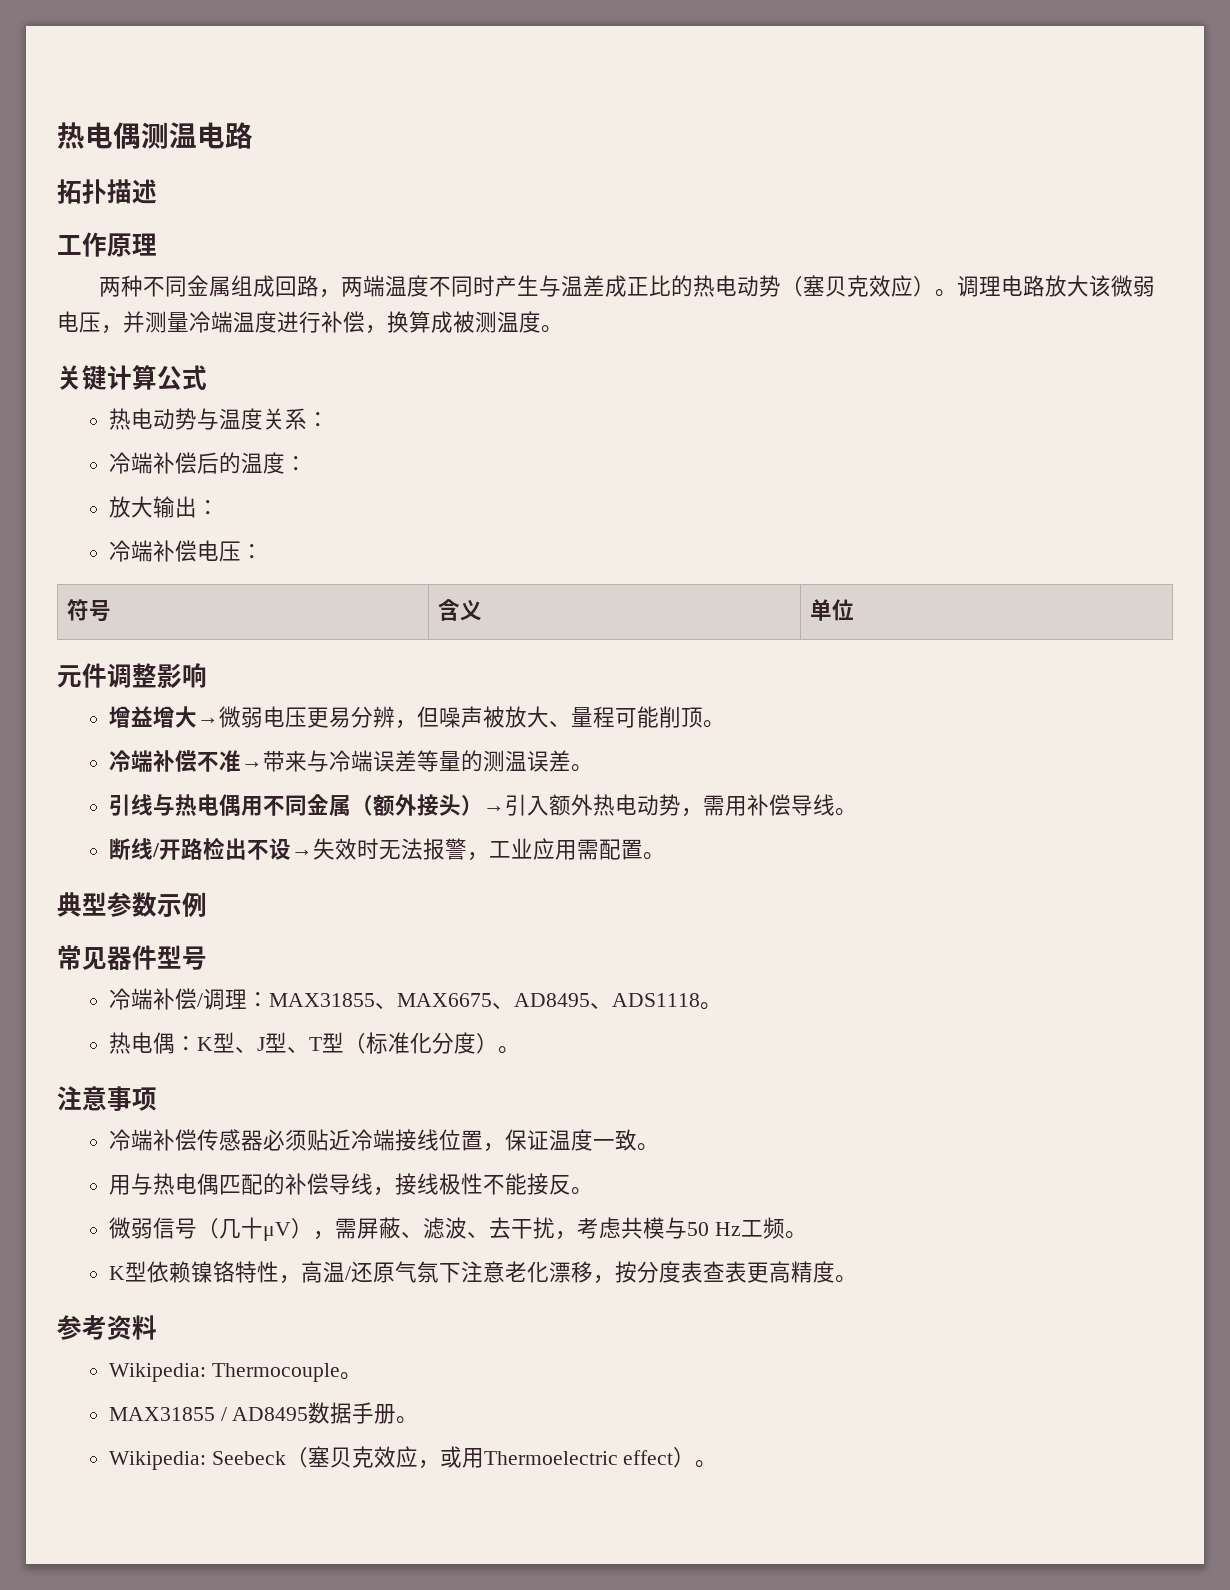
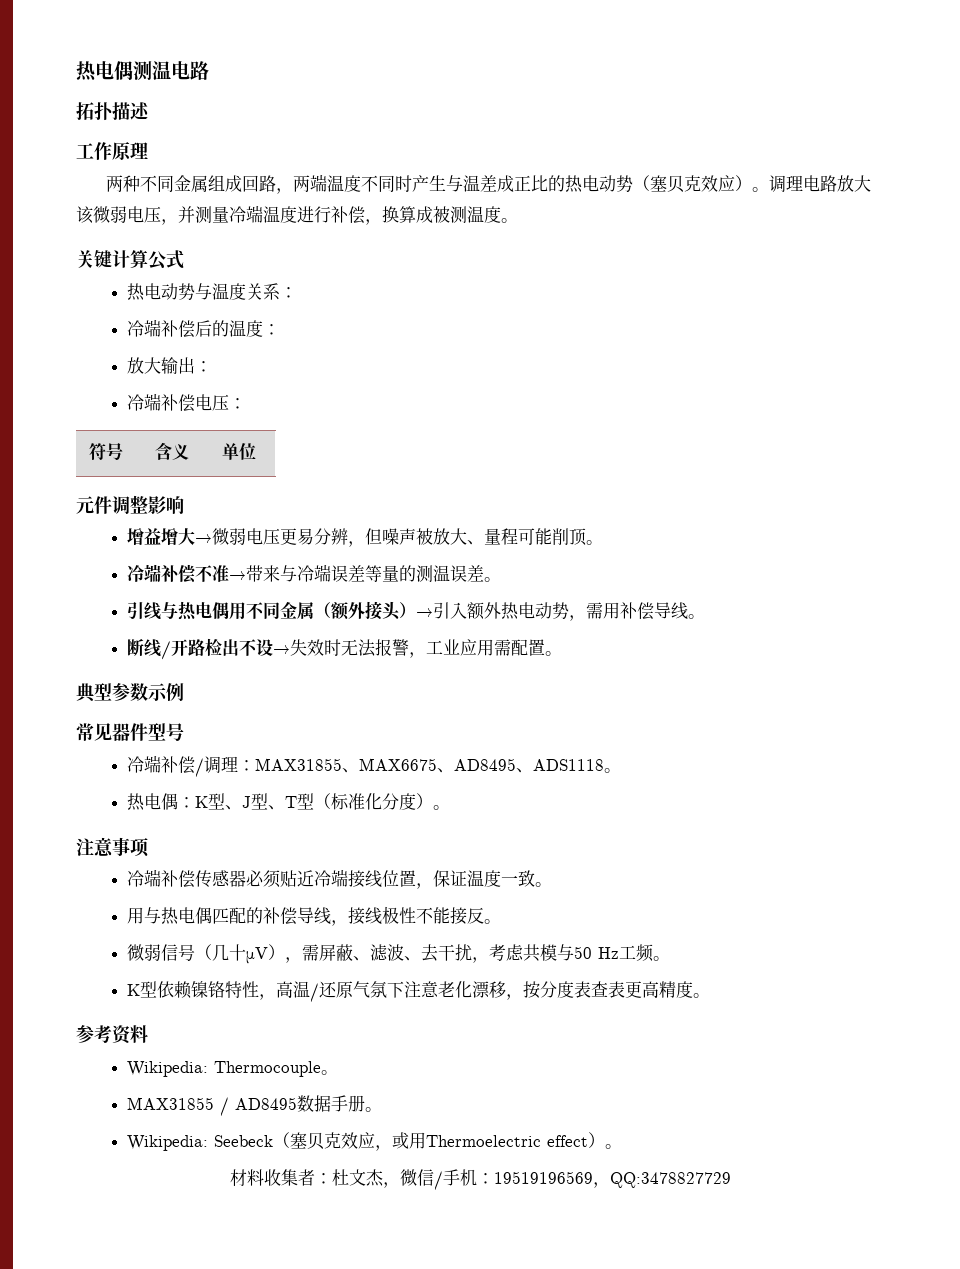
(718, 1464) none -> [229,1169,731,1190] // 材料收集者：杜文杰，微信/手机：19519196569，QQ:3478827729

